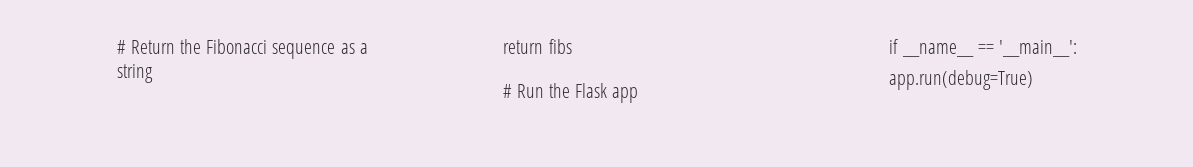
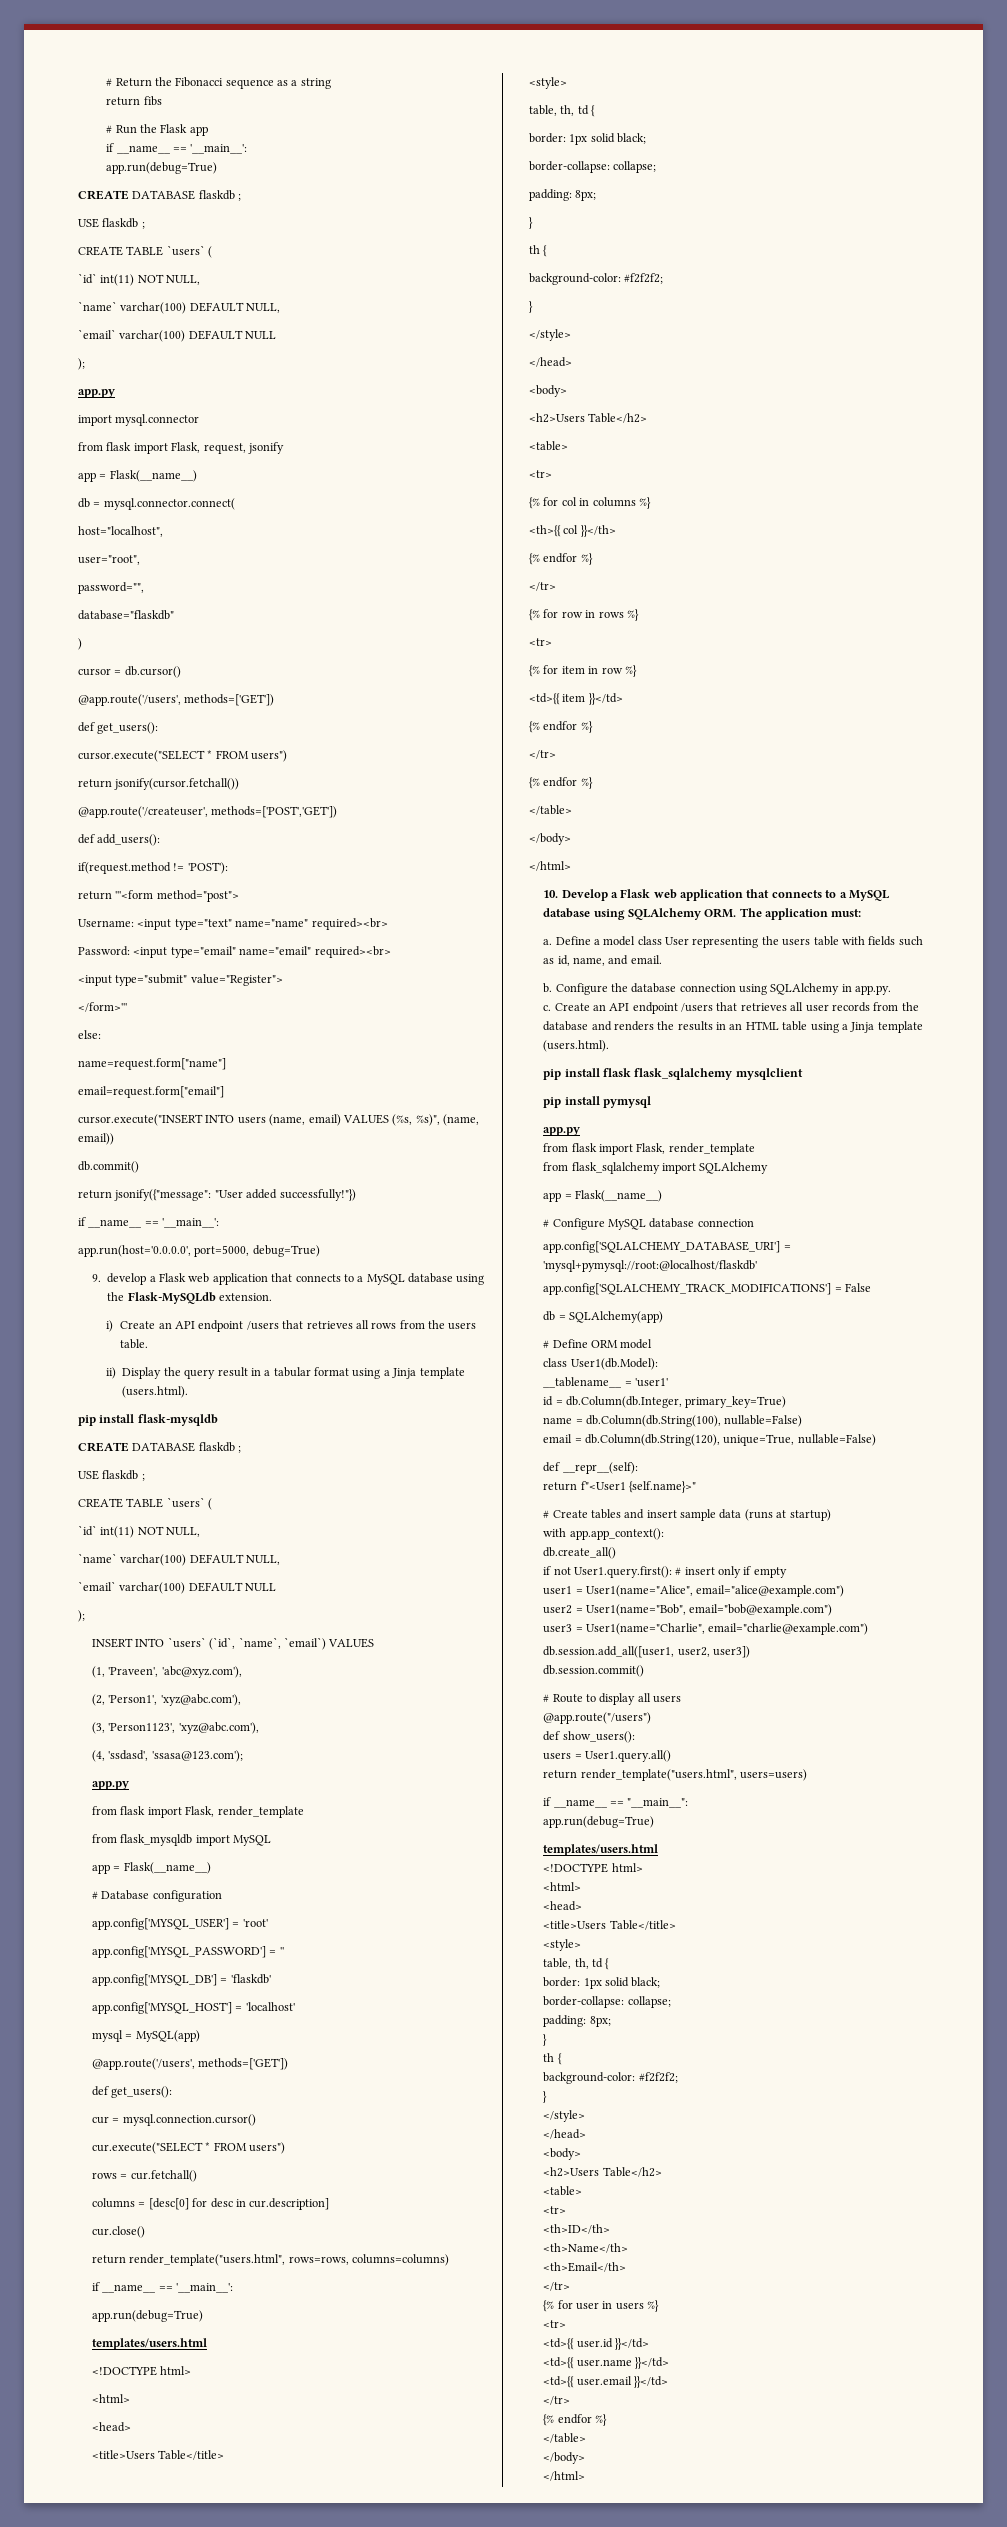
(1034, 80) none -> [78,190,242,201] [78,218,145,229] [78,245,213,258] [78,273,201,286] [78,301,281,314] [78,329,277,342] [78,358,85,370] [78,389,115,398] [78,414,200,426] [78,442,284,454] [78,470,197,482] [78,498,235,510] [78,526,163,537] [78,555,140,565] [78,582,144,594] [78,610,174,620] [78,638,82,650] [78,666,181,678] [78,694,275,706] [78,722,159,734] [78,750,288,762] [78,778,240,790] [78,806,338,818] [78,834,161,846] [78,862,228,874] [78,890,239,902] [78,918,388,930] [78,946,391,958] [78,974,283,986] [78,1002,127,1012] [78,1030,101,1039] [78,1058,226,1070] [78,1086,224,1098] [78,1114,479,1126] [78,1133,114,1145] [78,1161,139,1173] [78,1189,356,1201] [78,1217,220,1228] [78,1245,320,1257] [92,1273,485,1285] [107,1292,273,1304] [106,1320,477,1332] [120,1339,149,1349] [106,1367,465,1379] [122,1386,189,1398] [78,1414,218,1426] [78,1442,242,1453] [78,1470,145,1481] [78,1497,213,1510] [78,1525,201,1538] [78,1553,281,1566] [78,1581,277,1594] [78,1610,85,1622] [92,1637,375,1650] [92,1666,242,1678] [92,1694,241,1706] [92,1722,259,1734] [92,1750,243,1762] [92,1781,130,1790] [92,1806,304,1818] [92,1834,272,1846] [92,1862,211,1874] [92,1890,222,1902] [92,1918,268,1930] [92,1946,284,1958] [92,1974,271,1986] [92,2002,295,2014] [92,2030,200,2042] [92,2058,289,2070] [92,2086,173,2098] [92,2114,256,2126] [92,2142,286,2154] [92,2170,197,2182] [92,2198,330,2210] [92,2226,146,2238] [92,2254,450,2266] [92,2282,234,2293] [92,2310,204,2322] [92,2338,208,2350] [92,2366,192,2376] [92,2394,131,2403] [92,2422,132,2432] [92,2450,225,2460] [529,77,568,89] [529,105,596,117] [529,133,647,145] [529,161,657,173] [529,189,597,201] [529,217,534,229] [529,245,548,257] [529,273,664,285] [529,301,534,313] [529,329,572,341] [529,357,573,367] [529,385,568,397] [529,413,648,423] [529,441,569,451] [529,470,553,478] [529,497,651,509] [529,525,616,537] [529,553,593,565] [529,582,557,591] [529,609,639,621] [529,638,553,646] [529,665,637,677] [529,693,623,705] [529,721,593,733] [529,750,557,759] [529,777,593,789] [529,805,573,815] [529,833,572,845] [529,861,572,871] [543,889,889,901] [543,908,862,920] [543,936,923,948] [543,955,662,966] [543,983,892,995] [543,1002,919,1014] [543,1021,923,1033] [543,1040,610,1052] [543,1068,803,1080] [543,1096,651,1108] [543,1127,581,1136] [543,1143,755,1155] [543,1162,769,1174] [543,1190,662,1202] [543,1218,754,1230] [543,1241,791,1253] [543,1260,758,1272] [543,1283,871,1295] [543,1311,663,1323] [543,1339,653,1349] [543,1358,658,1370] [543,1377,668,1388] [543,1396,787,1408] [543,1415,803,1427] [543,1434,876,1446] [543,1462,638,1474] [543,1481,696,1493] [543,1509,831,1521] [543,1528,664,1540] [543,1547,617,1559] [543,1566,787,1578] [543,1585,845,1597] [543,1604,833,1616] [543,1623,869,1635] [543,1646,750,1658] [543,1665,645,1677] [543,1693,682,1705] [543,1712,652,1724] [543,1731,635,1743] [543,1750,671,1762] [543,1769,807,1781] [543,1797,689,1808] [543,1816,655,1828] [543,1844,659,1856] [543,1863,643,1873] [543,1882,582,1891] [543,1901,583,1911] [543,1920,676,1930] [543,1939,582,1951] [543,1958,610,1970] [543,1977,661,1989] [543,1996,671,2008] [543,2015,611,2027] [543,2034,548,2046] [543,2053,562,2065] [543,2072,678,2084] [543,2091,548,2103] [543,2110,586,2122] [543,2129,587,2139] [543,2148,582,2160] [543,2167,662,2177] [543,2186,583,2196] [543,2206,567,2214] [543,2224,611,2234] [543,2243,629,2253] [543,2262,627,2272] [543,2282,571,2291] [543,2300,660,2312] [543,2320,567,2328] [543,2338,649,2350] [543,2357,669,2369] [543,2376,668,2388] [543,2396,571,2405] [543,2414,607,2426] [543,2433,587,2443] [543,2452,586,2464] [543,2471,586,2481] // CREATE DATABASE flaskdb ; // USE flaskdb ; // CREATE TABLE `users` ( // `id` int(11) NOT NULL, // `name` varchar(100) DEFAULT NULL, // `email` varchar(100) DEFAULT NULL // ); // app.py // import mysql.connector // from flask import Flask, request, jsonify // app = Flask(__name__) // db = mysql.connector.connect( // host="localhost", // user="root", // password="", // database="flaskdb" // ) // cursor = db.cursor() // @app.route('/users', methods=['GET']) // def get_users(): // cursor.execute("SELECT * FROM users") // return jsonify(cursor.fetchall()) // @app.route('/createuser', methods=['POST','GET']) // def add_users(): // if(request.method != 'POST'): // return '''<form method="post"> // Username: <input type="text" name="name" required><br> // Password: <input type="email" name="email" required><br> // <input type="submit" value="Register"> // </form>''' // else: // name=request.form["name"] // email=request.form["email"] // cursor.execute("INSERT INTO users (name, email) VALUES (%s, %s)", (name, email)) // db.commit() // return jsonify({"message": "User added successfully!"}) // if __name__ == '__main__': // app.run(host='0.0.0.0', port=5000, debug=True) // 9. develop a Flask web application that connects to a MySQL database using the Flask-MySQLdb extension. // i) Create an API endpoint /users that retrieves all rows from the users table. // ii) Display the query result in a tabular format using a Jinja template (users.html). // pip install flask-mysqldb // CREATE DATABASE flaskdb ; // USE flaskdb ; // CREATE TABLE `users` ( // `id` int(11) NOT NULL, // `name` varchar(100) DEFAULT NULL, // `email` varchar(100) DEFAULT NULL // ); // INSERT INTO `users` (`id`, `name`, `email`) VALUES // (1, 'Praveen', 'abc@xyz.com'), // (2, 'Person1', 'xyz@abc.com'), // (3, 'Person1123', 'xyz@abc.com'), // (4, 'ssdasd', 'ssasa@123.com'); // app.py // from flask import Flask, render_template // from flask_mysqldb import MySQL // app = Flask(__name__) // # Database configuration // app.config['MYSQL_USER'] = 'root' // app.config['MYSQL_PASSWORD'] = '' // app.config['MYSQL_DB'] = 'flaskdb' // app.config['MYSQL_HOST'] = 'localhost' // mysql = MySQL(app) // @app.route('/users', methods=['GET']) // def get_users(): // cur = mysql.connection.cursor() // cur.execute("SELECT * FROM users") // rows = cur.fetchall() // columns = [desc[0] for desc in cur.description] // cur.close() // return render_template("users.html", rows=rows, columns=columns) // if __name__ == '__main__': // app.run(debug=True) // templates/users.html // <!DOCTYPE html> // <html> // <head> // <title>Users Table</title> // <style> // table, th, td { // border: 1px solid black; // border-collapse: collapse; // padding: 8px; // } // th { // background-color: #f2f2f2; // } // </style> // </head> // <body> // <h2>Users Table</h2> // <table> // <tr> // {% for col in columns %} // <th>{{ col }}</th> // {% endfor %} // </tr> // {% for row in rows %} // <tr> // {% for item in row %} // <td>{{ item }}</td> // {% endfor %} // </tr> // {% endfor %} // </table> // </body> // </html> // 10. Develop a Flask web application that connects to a MySQL database using SQLAlchemy ORM. The application must: // a. Define a model class User representing the users table with fields such as id, name, and email. // b. Configure the database connection using SQLAlchemy in app.py. // c. Create an API endpoint /users that retrieves all user records from the database and renders the results in an HTML table using a Jinja template (users.html). // pip install flask flask_sqlalchemy mysqlclient // pip install pymysql // app.py // from flask import Flask, render_template // from flask_sqlalchemy import SQLAlchemy // app = Flask(__name__) // # Configure MySQL database connection // app.config['SQLALCHEMY_DATABASE_URI'] = 'mysql+pymysql://root:@localhost/flaskdb' // app.config['SQLALCHEMY_TRACK_MODIFICATIONS'] = False // db = SQLAlchemy(app) // # Define ORM model // class User1(db.Model): // __tablename__ = 'user1' // id = db.Column(db.Integer, primary_key=True) // name = db.Column(db.String(100), nullable=False) // email = db.Column(db.String(120), unique=True, nullable=False) // def __repr__(self): // return f"<User1 {self.name}>" // # Create tables and insert sample data (runs at startup) // with app.app_context(): // db.create_all() // if not User1.query.first(): # insert only if empty // user1 = User1(name="Alice", email="alice@example.com") // user2 = User1(name="Bob", email="bob@example.com") // user3 = User1(name="Charlie", email="charlie@example.com") // db.session.add_all([user1, user2, user3]) // db.session.commit() // # Route to display all users // @app.route("/users") // def show_users(): // users = User1.query.all() // return render_template("users.html", users=users) // if __name__ == "__main__": // app.run(debug=True) // templates/users.html // <!DOCTYPE html> // <html> // <head> // <title>Users Table</title> // <style> // table, th, td { // border: 1px solid black; // border-collapse: collapse; // padding: 8px; // } // th { // background-color: #f2f2f2; // } // </style> // </head> // <body> // <h2>Users Table</h2> // <table> // <tr> // <th>ID</th> // <th>Name</th> // <th>Email</th> // </tr> // {% for user in users %} // <tr> // <td>{{ user.id }}</td> // <td>{{ user.name }}</td> // <td>{{ user.email }}</td> // </tr> // {% endfor %} // </table> // </body> // </html>

